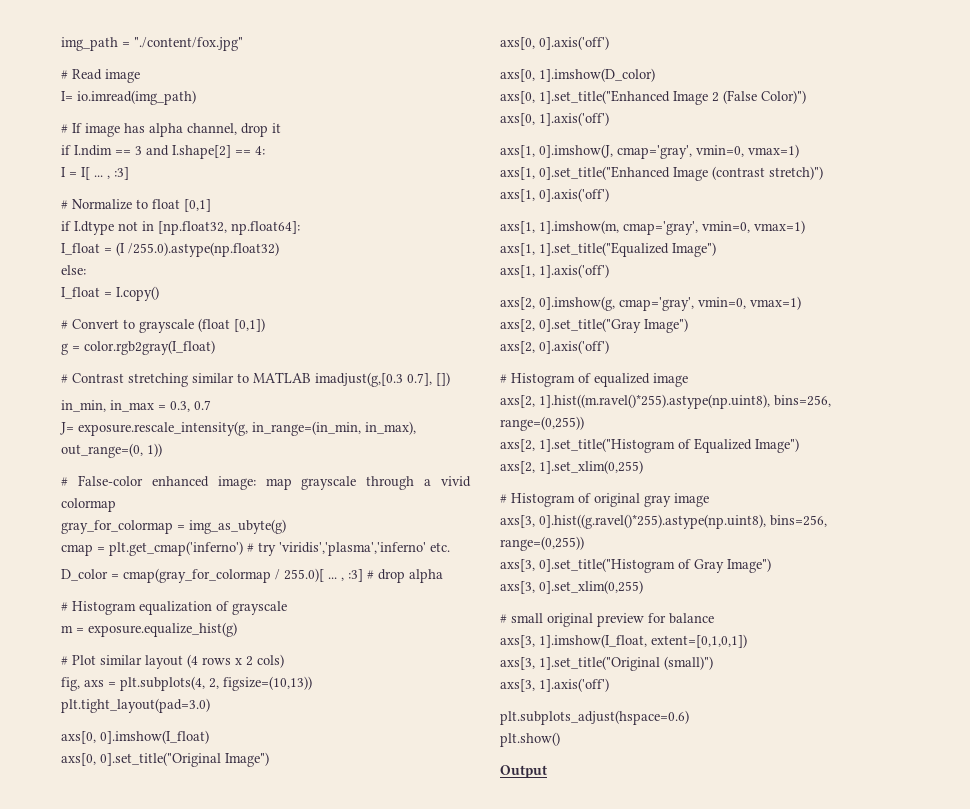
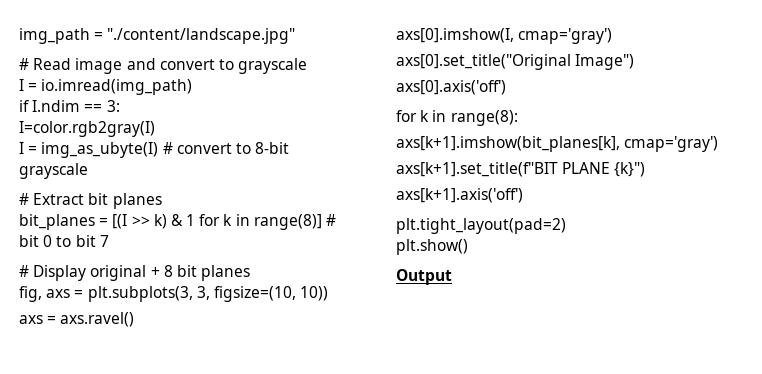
[134,37,243,51] "./content/fox.jpg" -> [107,28,296,44] "./content/landscape.jpg"
[61,90,196,105] [61,123,281,137] [61,145,265,159] [61,167,129,180] [61,199,211,212] [61,221,300,235] [61,242,279,257] [61,265,86,275] [61,286,159,301] [61,318,265,333] [61,340,215,355] [61,372,450,387] [61,400,211,412] [60,421,416,436] [61,443,162,458] [61,475,471,490] [61,498,116,512] [61,519,286,534] [61,541,450,556] [61,568,443,583] [61,601,287,615] [61,622,237,637] [61,654,284,669] [61,676,312,691] [61,698,210,713] [61,730,209,744] [61,752,269,767] [500,36,609,50] [500,68,655,82] [500,90,806,105] [500,112,609,126] [500,144,799,159] [500,166,823,181] [500,188,609,202] [500,220,805,235] [500,242,716,257] [500,264,609,278] [500,296,801,311] [500,318,688,333] [500,340,609,354] [500,373,688,387] [500,394,831,409] [500,416,584,431] [500,438,799,453] [500,460,643,474] [500,493,709,507] [500,514,827,529] [500,536,584,551] [500,558,771,573] [500,580,643,594] [500,613,714,627] [500,634,747,648] [500,656,713,671] [500,678,609,692] [500,710,689,725] // I= io.imread(img_path) // # If image has alpha channel, drop it // if I.ndim == 3 and I.shape[2] == 4: // I = I[ ... , :3] // # Normalize to float [0,1] // if I.dtype not in [np.float32, np.float64]: // I_float = (I /255.0).astype(np.float32) // else: // I_float = I.copy() // # Convert to grayscale (float [0,1]) // g = color.rgb2gray(I_float) // # Contrast stretching similar to MATLAB imadjust(g,[0.3 0.7], []) // in_min, in_max = 0.3, 0.7 // J= exposure.rescale_intensity(g, in_range=(in_min, in_max), out_range=(0, 1)) // # False-color enhanced image: map grayscale through a vivid colormap // gray_for_colormap = img_as_ubyte(g) // cmap = plt.get_cmap('inferno') # try 'viridis','plasma','inferno' etc. // D_color = cmap(gray_for_colormap / 255.0)[ ... , :3] # drop alpha // # Histogram equalization of grayscale // m = exposure.equalize_hist(g) // # Plot similar layout (4 rows x 2 cols) // fig, axs = plt.subplots(4, 2, figsize=(10,13)) // plt.tight_layout(pad=3.0) // axs[0, 0].imshow(I_float) // axs[0, 0].set_title("Original Image") // axs[0, 0].axis('off') // axs[0, 1].imshow(D_color) // axs[0, 1].set_title("Enhanced Image 2 (False Color)") // axs[0, 1].axis('off') // axs[1, 0].imshow(J, cmap='gray', vmin=0, vmax=1) // axs[1, 0].set_title("Enhanced Image (contrast stretch)") // axs[1, 0].axis('off') // axs[1, 1].imshow(m, cmap='gray', vmin=0, vmax=1) // axs[1, 1].set_title("Equalized Image") // axs[1, 1].axis('off') // axs[2, 0].imshow(g, cmap='gray', vmin=0, vmax=1) // axs[2, 0].set_title("Gray Image") // axs[2, 0].axis('off') // # Histogram of equalized image // axs[2, 1].hist((m.ravel()*255).astype(np.uint8), bins=256, range=(0,255)) // axs[2, 1].set_title("Histogram of Equalized Image") // axs[2, 1].set_xlim(0,255) // # Histogram of original gray image // axs[3, 0].hist((g.ravel()*255).astype(np.uint8), bins=256, range=(0,255)) // axs[3, 0].set_title("Histogram of Gray Image") // axs[3, 0].set_xlim(0,255) // # small original preview for balance // axs[3, 1].imshow(I_float, extent=[0,1,0,1]) // axs[3, 1].set_title("Original (small)") // axs[3, 1].axis('off') // plt.subplots_adjust(hspace=0.6) -> [126,58,308,74] [19,79,193,95] [19,100,120,112] [19,121,155,137] [19,142,290,158] [19,163,88,179] [19,193,162,209] [19,214,337,230] [19,235,109,247] [19,265,251,281] [19,286,329,302] [19,312,135,327] [396,28,613,44] [396,54,635,70] [396,80,506,95] [396,110,518,126] [396,136,719,152] [396,162,646,177] [396,188,523,203] [396,218,566,234] and convert to grayscale // I = io.imread(img_path) // if I.ndim == 3: // I=color.rgb2gray(I) // I = img_as_ubyte(I) # convert to 8-bit grayscale // # Extract bit planes // bit_planes = [(I >> k) & 1 for k in range(8)] # bit 0 to bit 7 // # Display original + 8 bit planes // fig, axs = plt.subplots(3, 3, figsize=(10, 10)) // axs = axs.ravel() // axs[0].imshow(I, cmap='gray') // axs[0].set_title("Original Image") // axs[0].axis('off') // for k in range(8): // axs[k+1].imshow(bit_planes[k], cmap='gray') // axs[k+1].set_title(f"BIT PLANE {k}") // axs[k+1].axis('off') // plt.tight_layout(pad=2)

